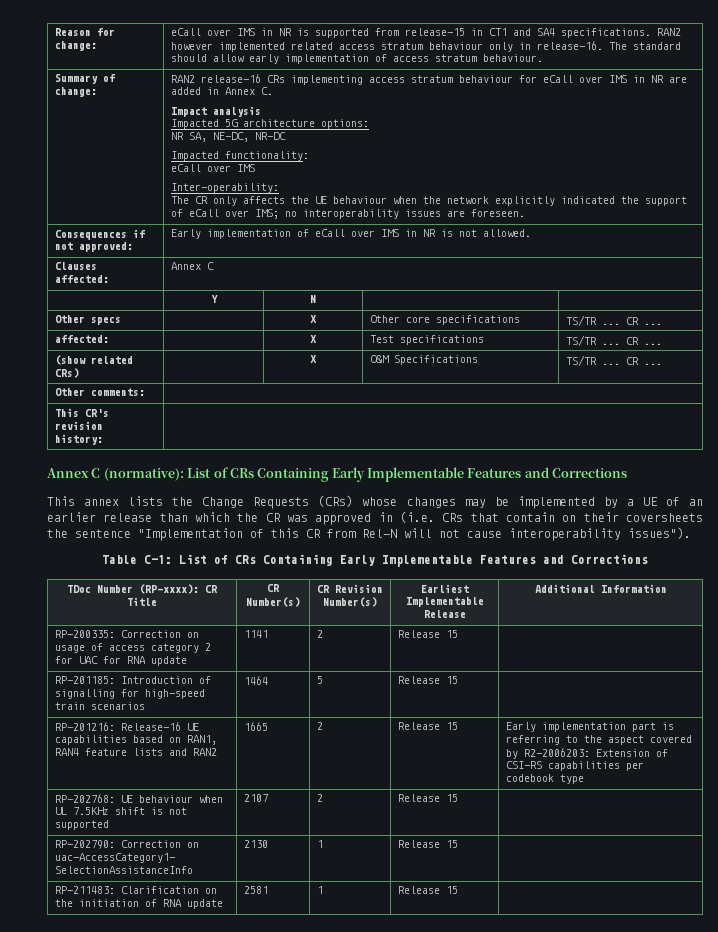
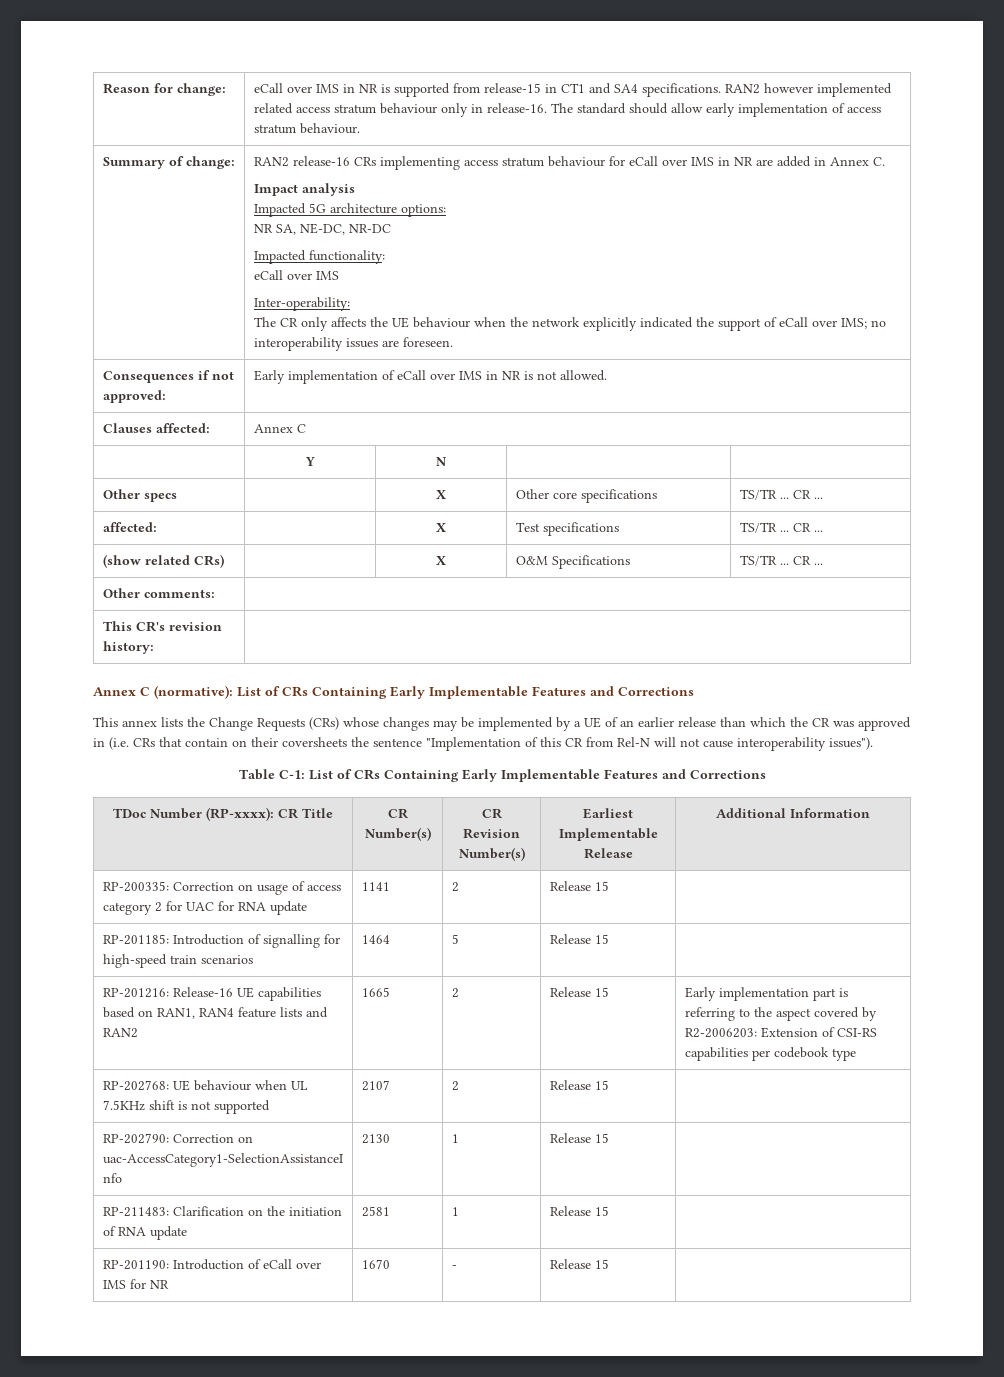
(458, 890) none -> [102,1259,321,1270] [102,1279,169,1289] [361,1259,390,1269] [451,1265,457,1269] [549,1259,609,1269] // RP-201190: Introduction of eCall over IMS for NR | 1670 | - | Release 15 |

